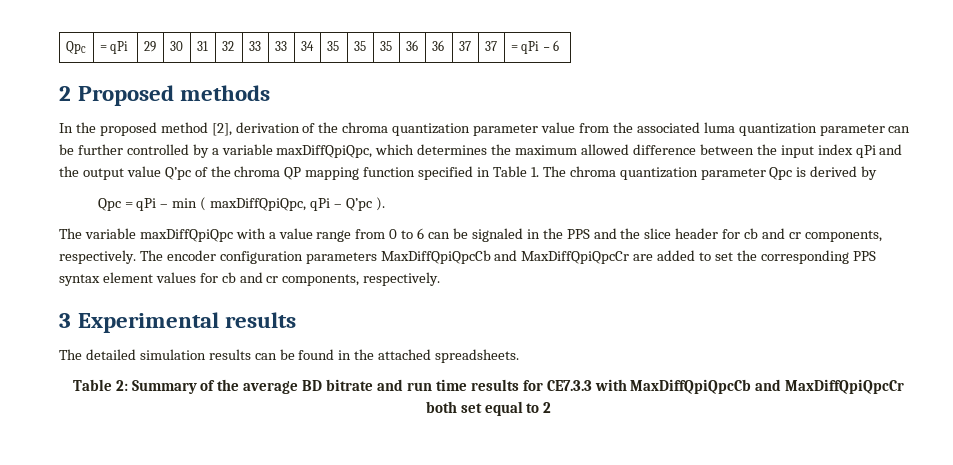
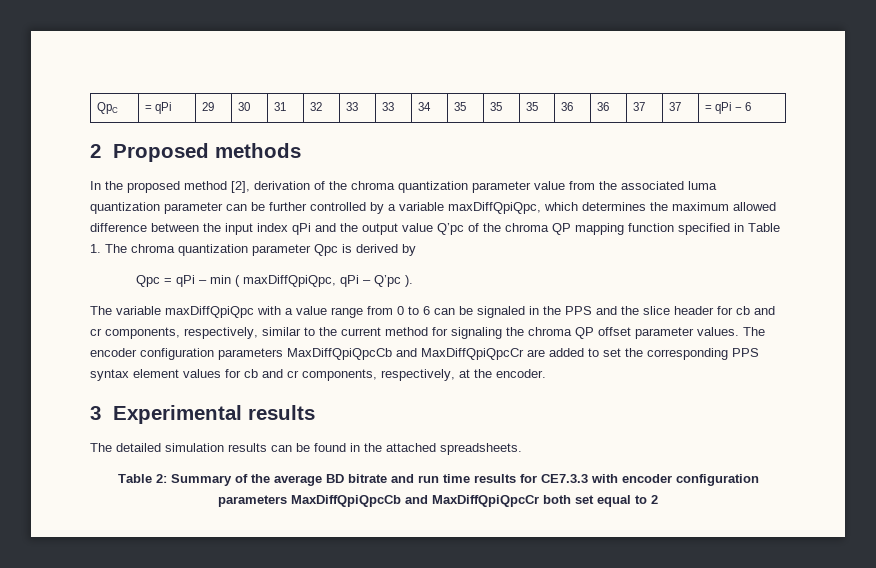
[59,250,136,264] respectively. -> [184,327,739,339] respectively, similar to the current method for signaling the chroma QP offset parameter values.
[363,272,441,286] respectively. -> [381,369,546,381] respectively, at the encoder.
(627, 385) none -> [621,474,759,486] [218,495,287,507] encoder configuration parameters

